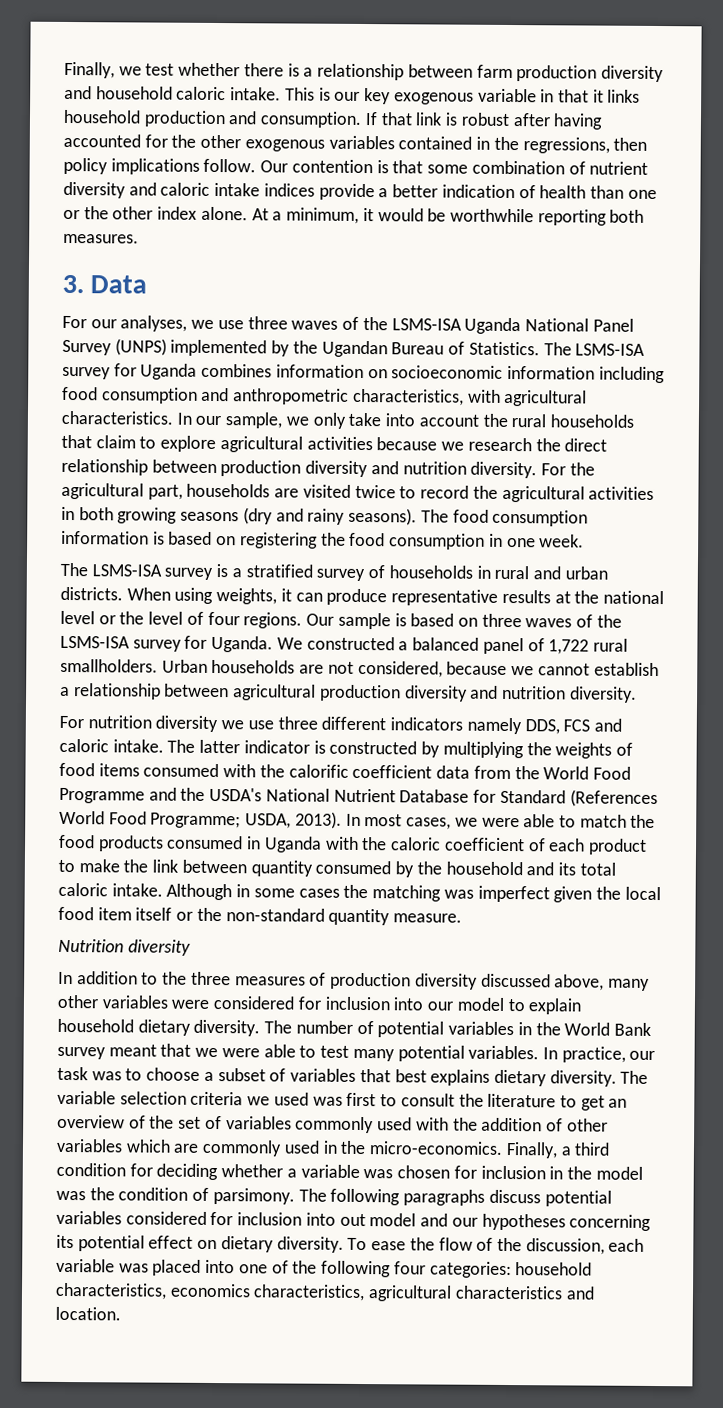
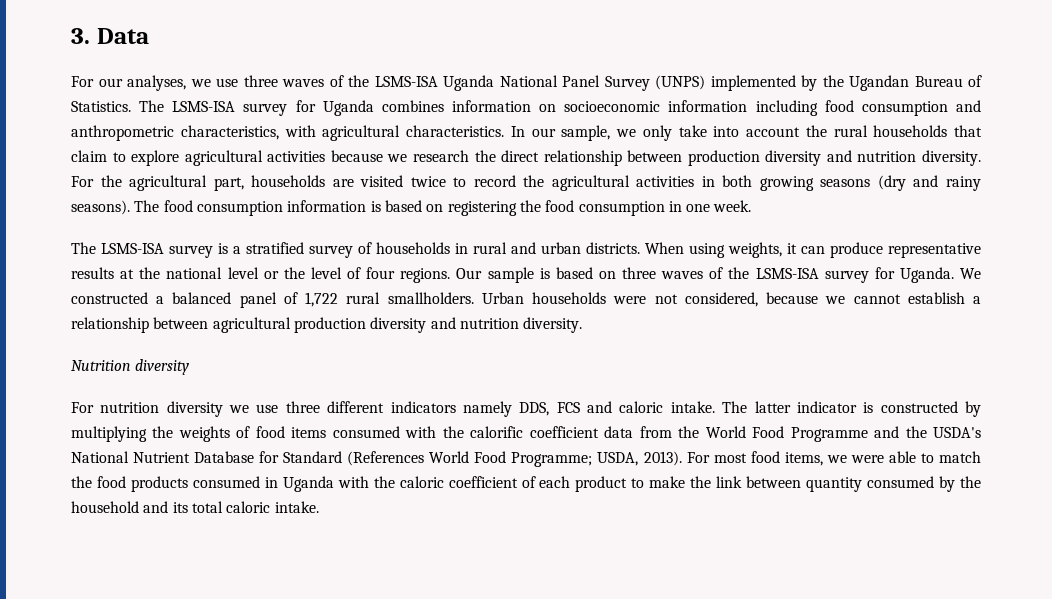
[64,61,664,83] [64,85,641,105] [63,109,604,130] [63,133,648,154] [63,157,649,175] [63,181,657,201] [63,206,645,226] [63,233,139,244] Finally, we test whether there is a relationship between farm production diversity and household caloric intake. This is our key exogenous variable in that it links household production and consumption. If that link is robust after having accounted for the other exogenous variables contained in the regressions, then policy implications follow. Our contention is that some combination of nutrient diversity and caloric intake indices provide a better indication of health than one or the other index alone. At a minimum, it would be worthwhile reporting both measures. // -> (71, 36) none
[299,664,325,674] are -> [613,296,647,304] were
(637, 694) none -> [71,359,190,375] // Nutrition diversity
[345,813,452,830] In most cases, -> [686,451,823,466] For most food items,
[166,883,661,903] [58,906,463,926] [58,938,191,956] [58,971,650,991] [57,994,583,1015] [57,1018,651,1038] [57,1043,656,1063] [57,1066,649,1087] [57,1090,628,1111] [57,1114,608,1134] [56,1138,611,1159] [56,1162,643,1181] [56,1187,612,1207] [56,1210,652,1231] [56,1234,645,1255] [56,1258,593,1279] [55,1282,595,1302] [55,1306,121,1321] Although in some cases the matching was imperfect given the local food item itself or the non-standard quantity measure. // Nutrition diversity // In addition to the three measures of production diversity discussed above, many other variables were considered for inclusion into our model to explain household dietary diversity. The number of potential variables in the World Bank survey meant that we were able to test many potential variables. In practice, our task was to choose a subset of variables that best explains dietary diversity. The variable selection criteria we used was first to consult the literature to get an overview of the set of variables commonly used with the addition of other variables which are commonly used in the micro-economics. Finally, a third condition for deciding whether a variable was chosen for inclusion in the model was the condition of parsimony. The following paragraphs discuss potential variables considered for inclusion into out model and our hypotheses concerning its potential effect on dietary diversity. To ease the flow of the discussion, each variable was placed into one of the following four categories: household characteristics, economics characteristics, agricultural characteristics and location. -> (319, 507) none

